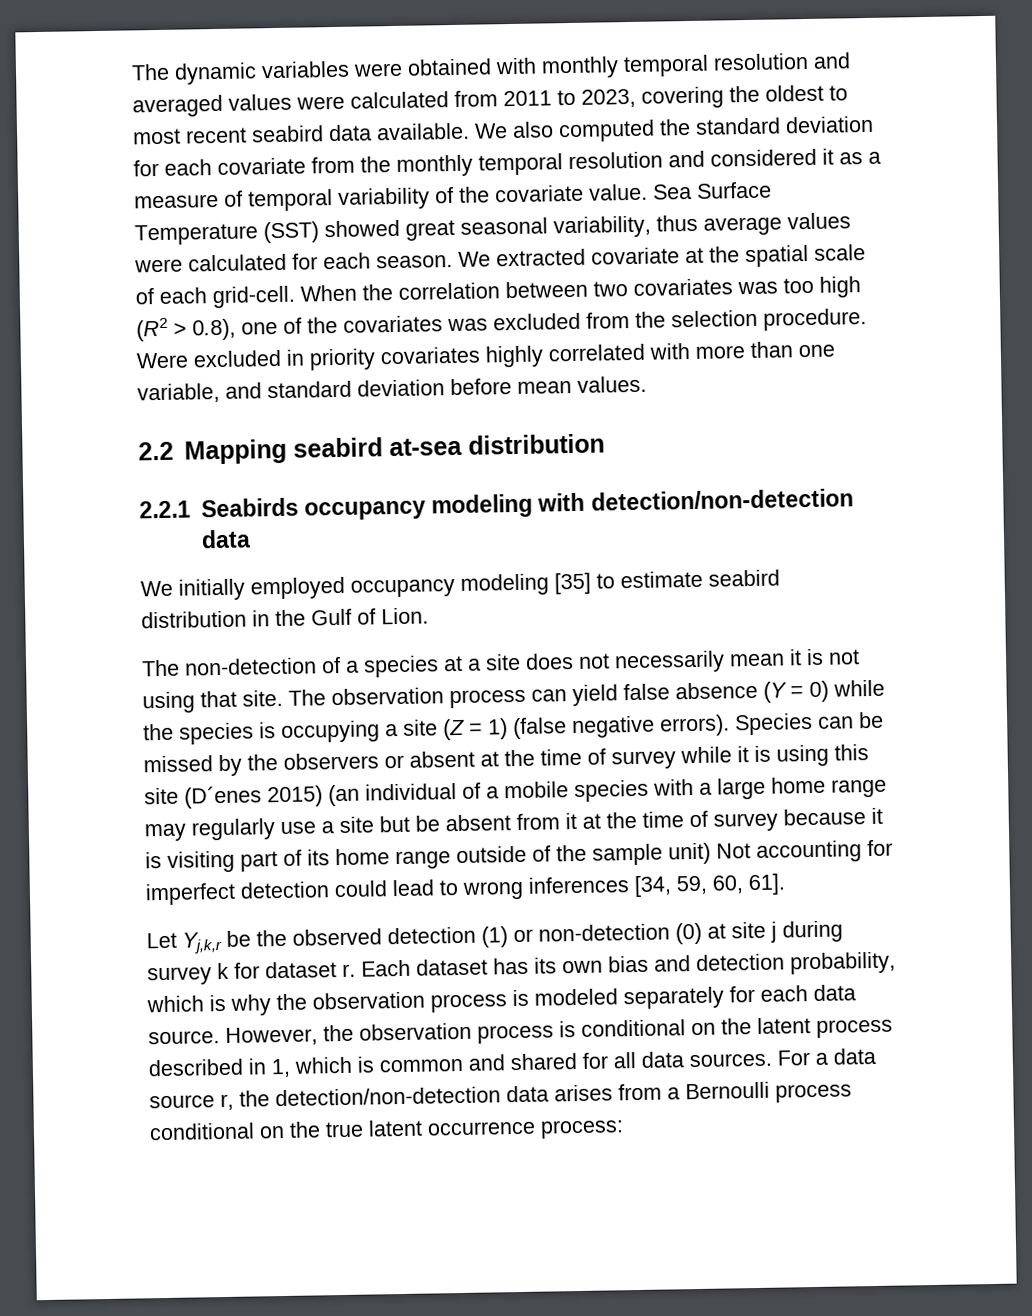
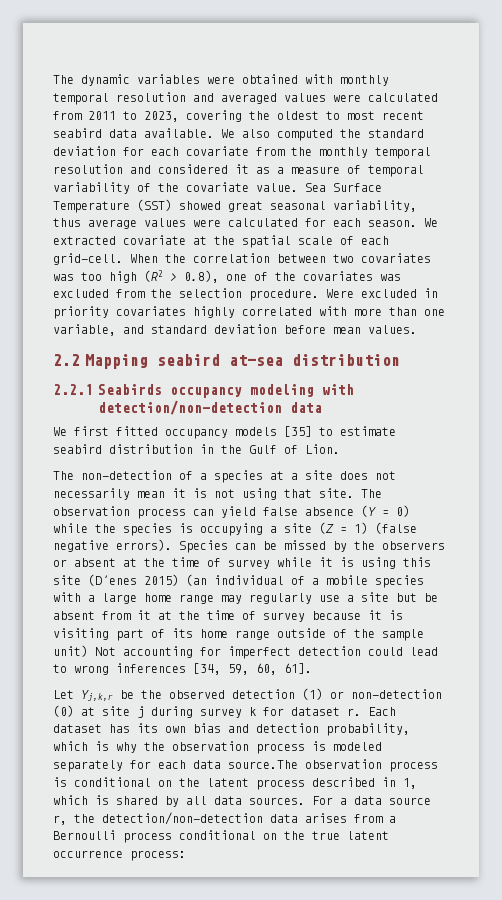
[178,573,549,601] initially employed occupancy modeling -> [74,426,277,439] first fitted occupancy models
[148,1024,354,1046] source. However, the -> [228,760,298,769] source.The
[379,1052,608,1073] common and shared for -> [116,796,179,807] shared by

